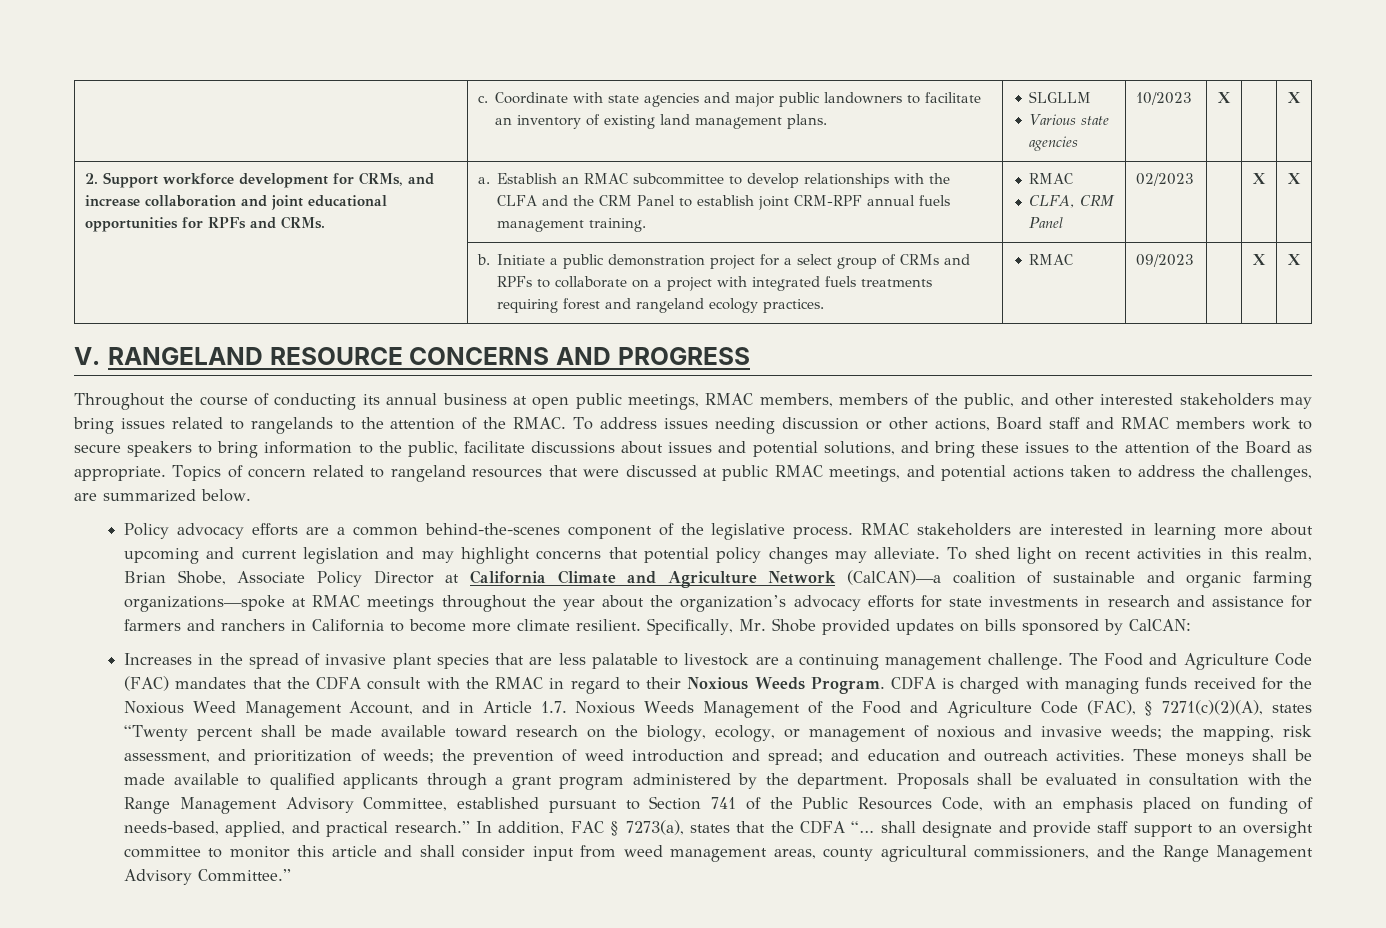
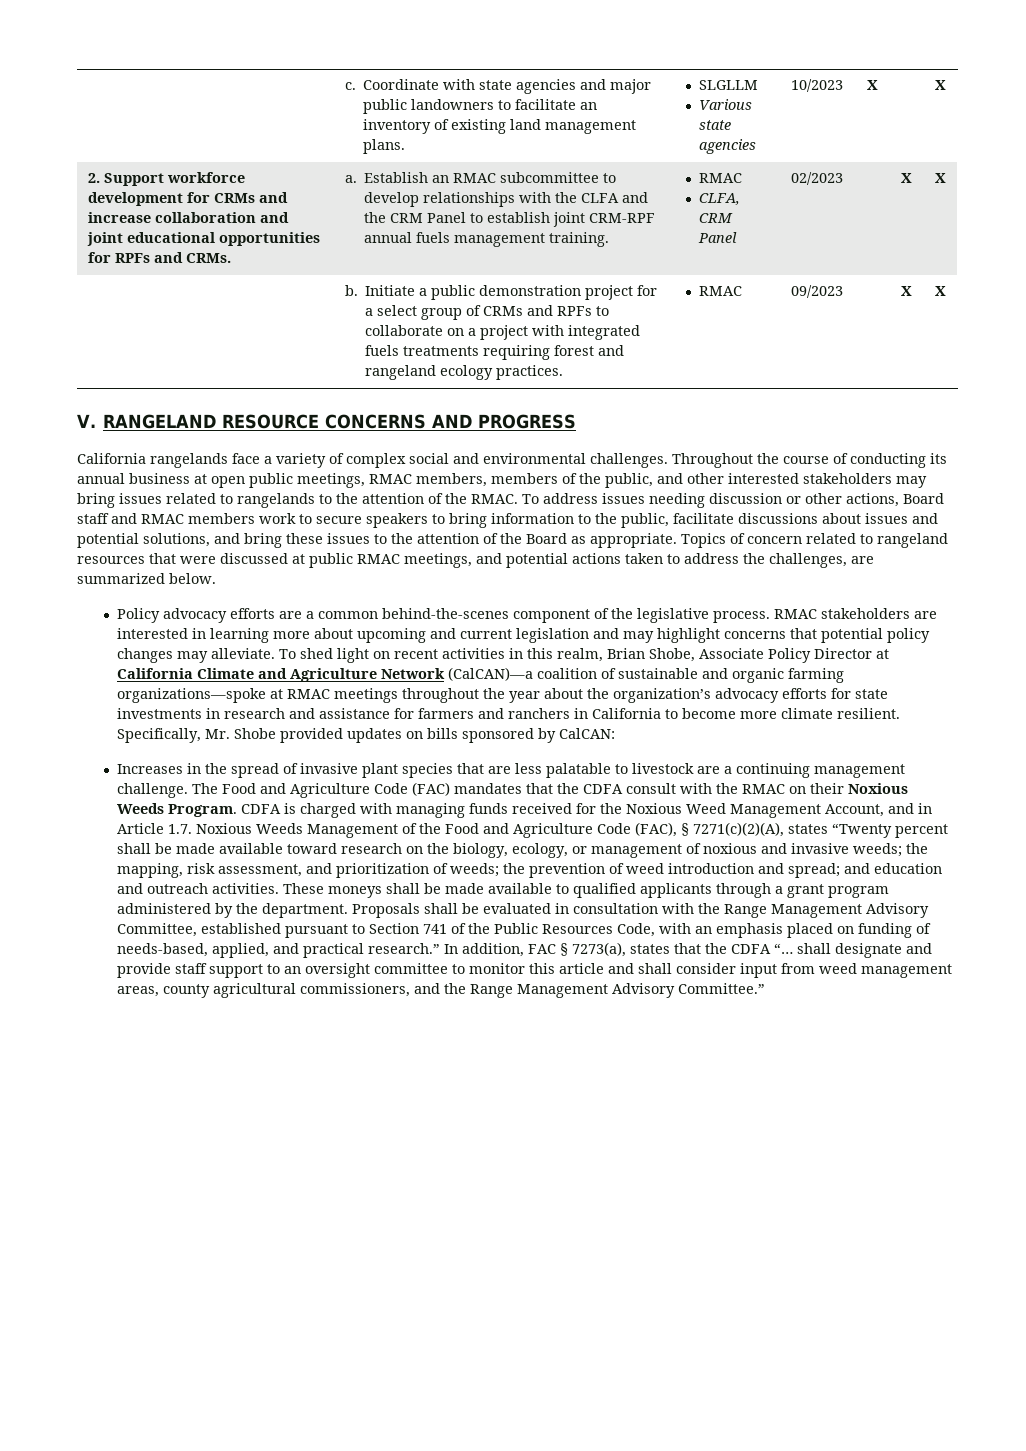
[358,172,403,186] CRMs, -> [213,193,255,203] CRMs
(750, 356) none -> [77,453,668,468] California rangelands face a variety of complex social and environmental challenges.
[549,677,640,694] in regard to -> [789,786,807,794] on

